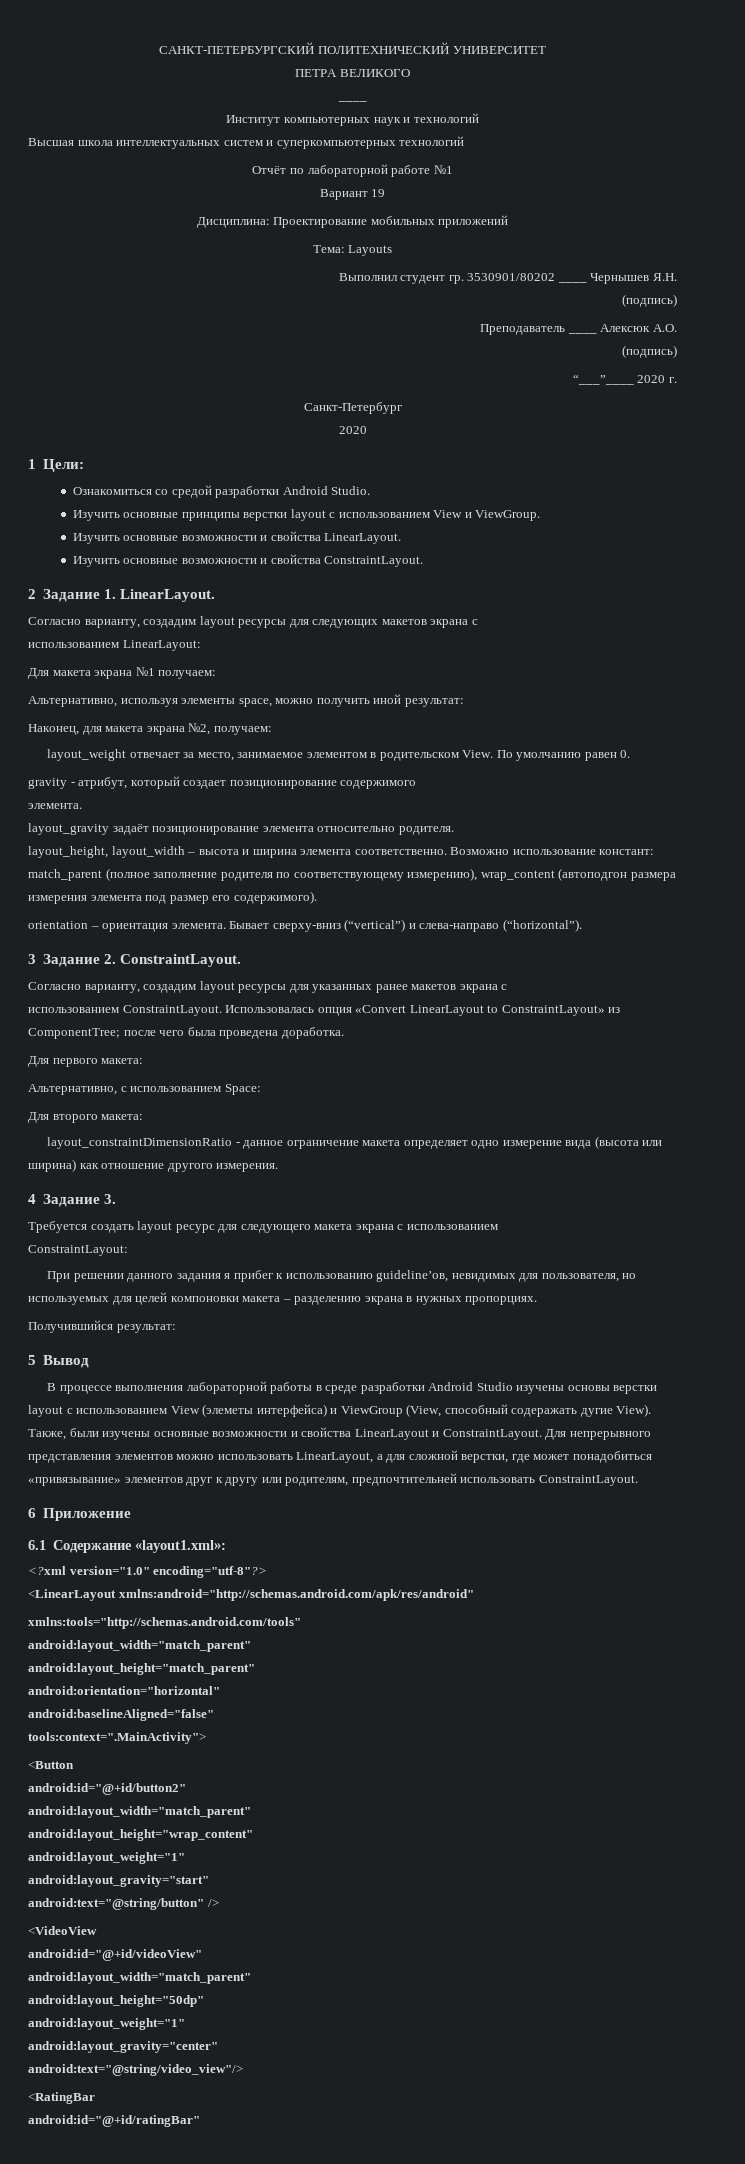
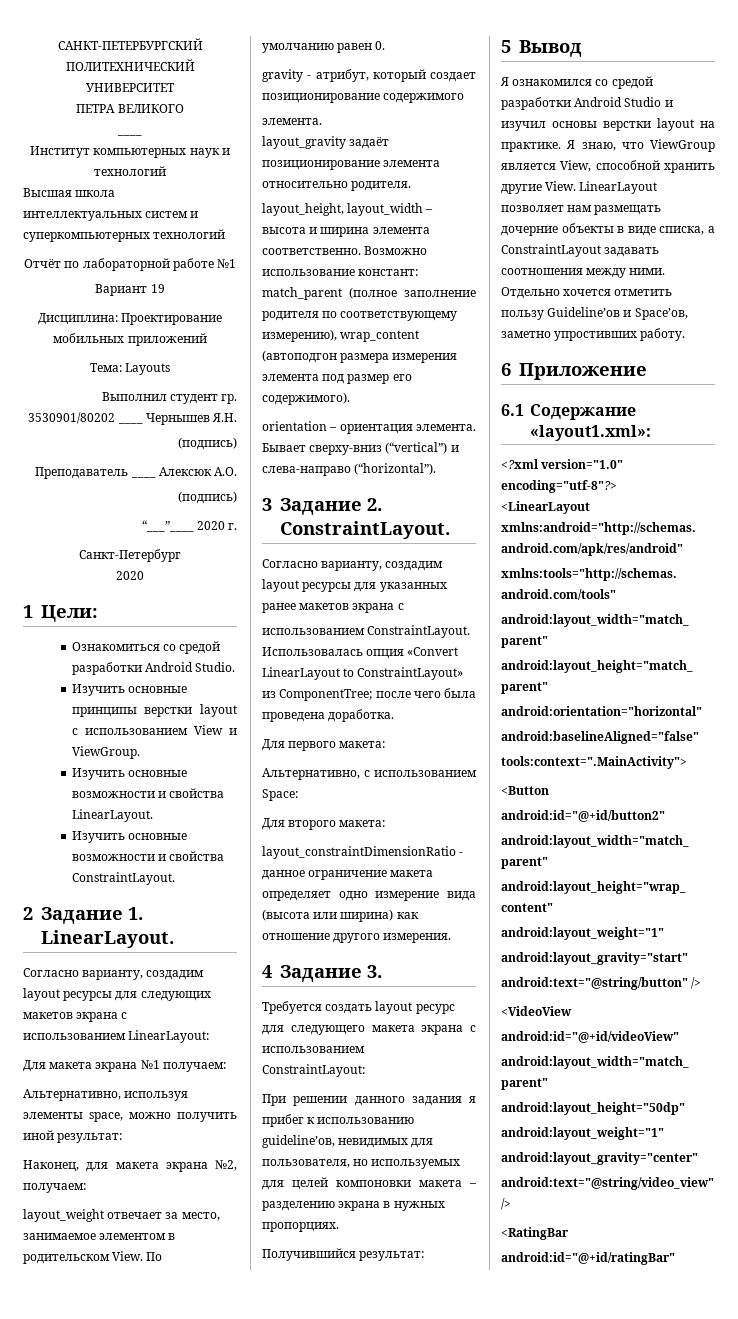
[47,1381,358,1394] В процессе выполнения лабораторной работы в среде -> [500,76,653,89] Я ознакомился со средой
[516,1385,565,1394] изучены -> [664,100,673,107] [501,121,546,131] и изучил
[66,1404,652,1417] [28,1427,651,1440] [28,1450,652,1463] [28,1473,638,1486] с использованием View (элеметы интерфейса) и ViewGroup (View, способный содеражать дугие View). Также, были изучены основные возможности и свойства LinearLayout и ConstraintLayout. Для непрерывного представления элементов можно использовать LinearLayout, а для сложной верстки, где может понадобиться «привязывание» элементов друг к другу или родителям, предпочтительней использовать ConstraintLayout. -> [700,121,715,128] [501,139,715,152] [501,160,715,173] [501,181,658,194] [501,205,662,215] [501,223,715,236] [501,244,660,257] [501,268,666,278] [501,287,673,299] [501,307,688,320] [501,328,686,341] на практике. Я знаю, что ViewGroup является View, способной хранить другие View. LinearLayout позволяет нам размещать дочерние объекты в виде списка, а ConstraintLayout задавать соотношения между ними. Отдельно хочется отметить пользу Guideline’ов и Space’ов, заметно упростивших работу.

